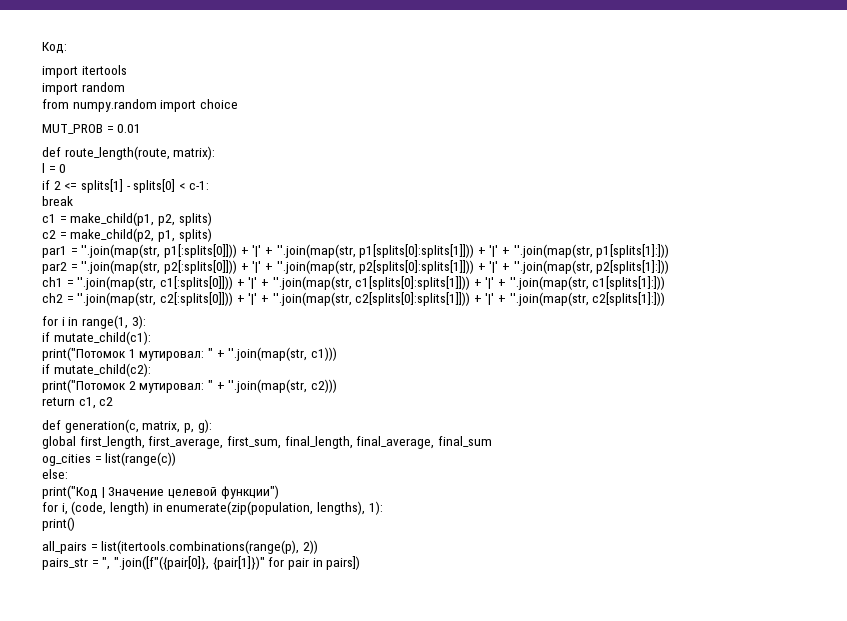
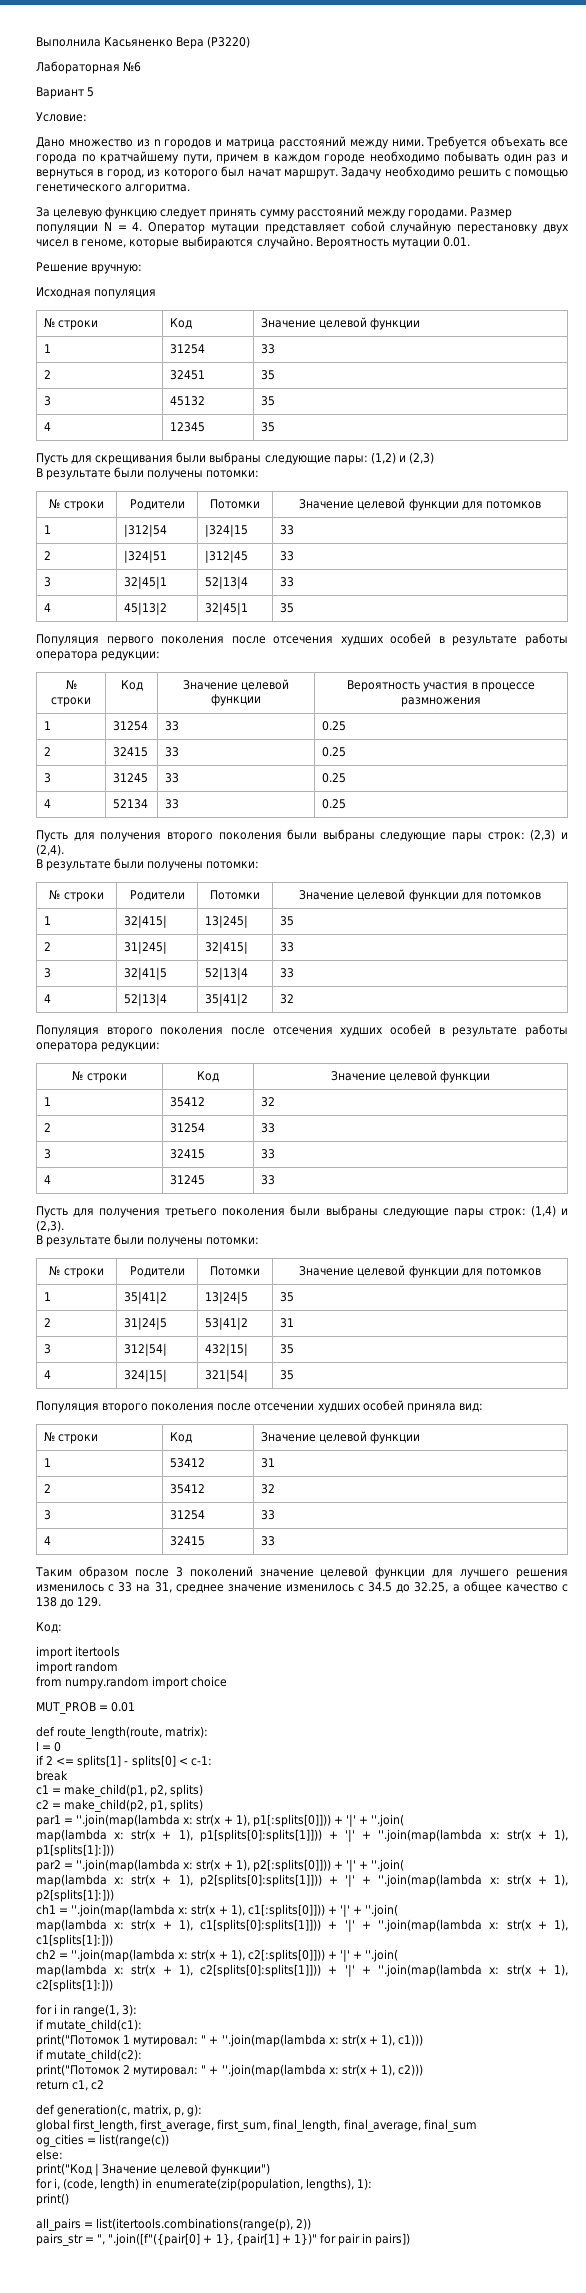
(42, 48) none -> [36,36,251,49] [36,61,142,74] [36,87,95,99] [36,112,87,122] [36,136,568,149] [36,151,568,164] [36,166,568,179] [36,184,191,194] [36,206,512,219] [36,221,569,234] [36,236,470,249] [36,262,143,274] [36,287,157,299] [43,318,99,330] [169,318,192,329] [260,317,421,330] [43,344,51,353] [169,344,205,354] [260,344,275,354] [43,370,51,379] [169,370,205,380] [260,370,275,380] [43,396,51,406] [169,396,205,406] [260,396,275,406] [43,422,51,431] [169,422,205,432] [260,422,275,432] [36,452,434,465] [36,467,260,480] [49,499,104,511] [129,499,185,510] [210,499,260,509] [299,498,541,511] [43,525,51,534] [123,524,167,537] [204,524,248,537] [279,525,294,535] [43,551,51,560] [123,550,167,563] [204,550,248,563] [279,551,294,561] [43,577,51,587] [123,576,167,589] [204,576,248,589] [279,577,294,587] [43,603,51,612] [123,602,167,615] [204,602,248,615] [279,603,294,613] [36,633,568,646] [36,651,161,661] [65,680,77,689] [51,697,91,707] [120,680,143,691] [182,679,290,691] [211,694,261,706] [347,680,535,692] [401,697,482,707] [43,721,51,730] [112,721,148,731] [164,721,179,731] [321,721,346,731] [43,747,51,756] [112,747,148,757] [164,747,179,757] [321,747,346,757] [43,773,51,783] [112,773,148,783] [164,773,179,783] [321,773,346,783] [43,799,51,808] [112,799,148,809] [164,799,179,809] [321,799,346,809] [36,829,568,842] [36,844,64,856] [36,858,260,871] [49,890,104,902] [129,890,185,901] [210,890,260,900] [299,889,541,902] [43,916,51,925] [123,915,167,928] [204,915,248,928] [279,916,294,926] [43,942,51,951] [123,941,167,954] [204,941,248,954] [279,942,294,952] [43,968,51,978] [123,967,167,980] [204,967,248,980] [279,968,294,978] [43,994,51,1003] [123,993,167,1006] [204,993,248,1006] [279,994,294,1004] [36,1024,568,1037] [36,1042,161,1052] [72,1071,127,1083] [197,1071,219,1082] [330,1070,491,1083] [43,1097,51,1106] [169,1097,205,1107] [260,1097,275,1107] [43,1123,51,1132] [169,1123,205,1133] [260,1123,275,1133] [43,1149,51,1159] [169,1149,205,1159] [260,1149,275,1159] [43,1175,51,1184] [169,1175,205,1185] [260,1175,275,1185] [36,1205,568,1218] [36,1220,64,1232] [36,1234,260,1247] [49,1266,104,1278] [129,1266,185,1277] [210,1266,260,1276] [299,1265,541,1278] [43,1292,51,1301] [123,1291,167,1304] [204,1291,248,1304] [279,1292,294,1302] [43,1318,51,1327] [123,1317,167,1330] [204,1317,248,1330] [279,1318,294,1328] [43,1344,51,1354] [123,1343,167,1356] [204,1343,248,1356] [279,1344,294,1354] [43,1370,51,1379] [123,1369,167,1382] [204,1369,248,1382] [279,1370,294,1380] [36,1400,483,1413] [43,1432,99,1444] [169,1432,192,1443] [260,1431,421,1444] [43,1458,51,1467] [169,1458,205,1468] [260,1458,275,1468] [43,1484,51,1493] [169,1484,205,1494] [260,1484,275,1494] [43,1510,51,1520] [169,1510,205,1520] [260,1510,275,1520] [43,1536,51,1545] [169,1536,205,1546] [260,1536,275,1546] [35,1566,568,1579] [36,1581,568,1594] [36,1597,102,1608] Выполнила Касьяненко Вера (P3220) // Лабораторная №6 // Вариант 5 // Условие: // Дано множество из n городов и матрица расстояний между ними. Требуется объехать все города по кратчайшему пути, причем в каждом городе необходимо побывать один раз и вернуться в город, из которого был начат маршрут. Задачу необходимо решить с помощью генетического алгоритма. // За целевую функцию следует принять сумму расстояний между городами. Размер популяции N = 4. Оператор мутации представляет собой случайную перестановку двух чисел в геноме, которые выбираются случайно. Вероятность мутации 0.01. // Решение вручную: // Исходная популяция // № строки | Код | Значение целевой функции // 1 | 31254 | 33 // 2 | 32451 | 35 // 3 | 45132 | 35 // 4 | 12345 | 35 // Пусть для скрещивания были выбраны следующие пары: (1,2) и (2,3) // В результате были получены потомки: // № строки | Родители | Потомки | Значение целевой функции для потомков // 1 | |312|54 | |324|15 | 33 // 2 | |324|51 | |312|45 | 33 // 3 | 32|45|1 | 52|13|4 | 33 // 4 | 45|13|2 | 32|45|1 | 35 // Популяция первого поколения после отсечения худших особей в результате работы оператора редукции: // № строки | Код | Значение целевой функции | Вероятность участия в процессе размножения // 1 | 31254 | 33 | 0.25 // 2 | 32415 | 33 | 0.25 // 3 | 31245 | 33 | 0.25 // 4 | 52134 | 33 | 0.25 // Пусть для получения второго поколения были выбраны следующие пары строк: (2,3) и (2,4). // В результате были получены потомки: // № строки | Родители | Потомки | Значение целевой функции для потомков // 1 | 32|415| | 13|245| | 35 // 2 | 31|245| | 32|415| | 33 // 3 | 32|41|5 | 52|13|4 | 33 // 4 | 52|13|4 | 35|41|2 | 32 // Популяция второго поколения после отсечения худших особей в результате работы оператора редукции: // № строки | Код | Значение целевой функции // 1 | 35412 | 32 // 2 | 31254 | 33 // 3 | 32415 | 33 // 4 | 31245 | 33 // Пусть для получения третьего поколения были выбраны следующие пары строк: (1,4) и (2,3). // В результате были получены потомки: // № строки | Родители | Потомки | Значение целевой функции для потомков // 1 | 35|41|2 | 13|24|5 | 35 // 2 | 31|24|5 | 53|41|2 | 31 // 3 | 312|54| | 432|15| | 35 // 4 | 324|15| | 321|54| | 35 // Популяция второго поколения после отсечении худших особей приняла вид: // № строки | Код | Значение целевой функции // 1 | 53412 | 31 // 2 | 35412 | 32 // 3 | 31254 | 33 // 4 | 32415 | 33 // Таким образом после 3 поколений значение целевой функции для лучшего решения изменилось c 33 на 31, среднее значение изменилось с 34.5 до 32.25, а общее качество с 138 до 129. //
[81,244,670,258] [42,260,670,274] [42,276,666,290] [42,292,589,306] ''.join(map(str, p1[:splits[0]])) + '|' + ''.join(map(str, p1[splits[0]:splits[1]])) + '|' + ''.join(map(str, p1[splits[1]:])) // par2 = ''.join(map(str, p2[:splits[0]])) + '|' + ''.join(map(str, p2[splits[0]:splits[1]])) + '|' + ''.join(map(str, p2[splits[1]:])) // ch1 = ''.join(map(str, c1[:splits[0]])) + '|' + ''.join(map(str, c1[splits[0]:splits[1]])) + '|' + ''.join(map(str, c1[splits[1]:])) // ch2 = ''.join(map(str, c2[:splits[0]])) + '|' + ''.join(map(str, c2[splits[0]:splits[1]])) + '|' + ''.join(map(str, -> [76,1814,405,1827] [36,1829,568,1842] [36,1844,114,1857] [36,1859,405,1872] [36,1874,568,1887] [36,1889,114,1902] [36,1904,399,1917] [36,1919,568,1932] [36,1934,113,1947] [36,1949,399,1962] [36,1964,568,1977] ''.join(map(lambda x: str(x + 1), p1[:splits[0]])) + '|' + ''.join( // map(lambda x: str(x + 1), p1[splits[0]:splits[1]])) + '|' + ''.join(map(lambda x: str(x + 1), p1[splits[1]:])) // par2 = ''.join(map(lambda x: str(x + 1), p2[:splits[0]])) + '|' + ''.join( // map(lambda x: str(x + 1), p2[splits[0]:splits[1]])) + '|' + ''.join(map(lambda x: str(x + 1), p2[splits[1]:])) // ch1 = ''.join(map(lambda x: str(x + 1), c1[:splits[0]])) + '|' + ''.join( // map(lambda x: str(x + 1), c1[splits[0]:splits[1]])) + '|' + ''.join(map(lambda x: str(x + 1), c1[splits[1]:])) // ch2 = ''.join(map(lambda x: str(x + 1), c2[:splits[0]])) + '|' + ''.join( // map(lambda x: str(x + 1), c2[splits[0]:splits[1]])) + '|' + ''.join(map(lambda x: str(x + 1),
[228,347,308,361] ''.join(map(str, -> [221,2034,395,2047] ''.join(map(lambda x: str(x + 1),
[228,379,308,393] ''.join(map(str, -> [221,2064,395,2077] ''.join(map(lambda x: str(x + 1),
[113,556,265,570] ".join([f"({pair[0]}, {pair[1]})" -> [108,2233,317,2246] ".join([f"({pair[0] + 1}, {pair[1] + 1})"

